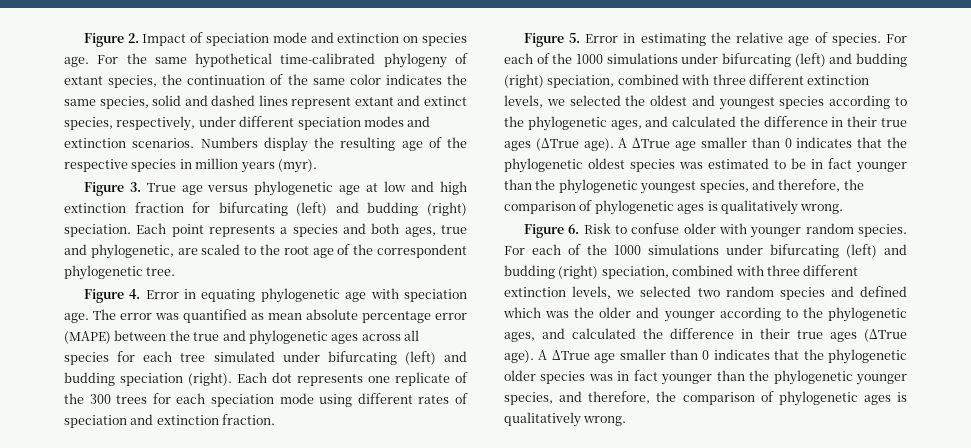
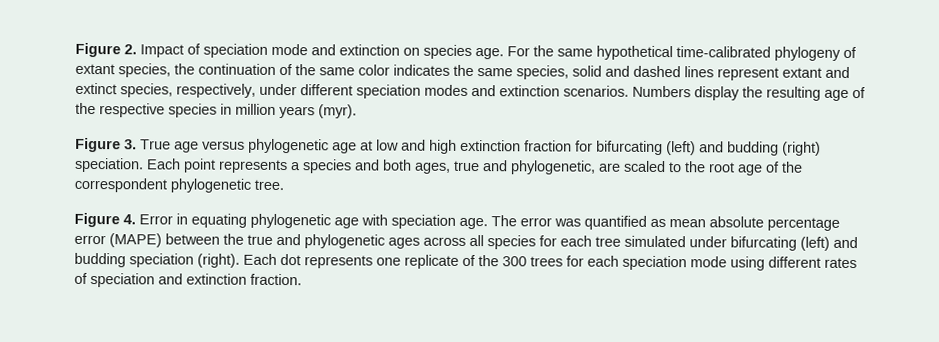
[523,32,908,47] [504,53,907,67] [504,74,870,88] [504,95,907,110] [504,116,907,131] [504,137,907,151] [504,158,907,173] [504,179,864,194] [504,200,844,215] [523,223,907,238] [504,244,907,258] [504,265,859,279] [504,286,907,300] [503,307,907,322] [504,328,907,342] [504,349,907,364] [504,370,907,385] [504,391,907,406] [504,412,627,427] // Figure 5. Error in estimating the relative age of species. For each of the 1000 simulations under bifurcating (left) and budding (right) speciation, combined with three different extinction levels, we selected the oldest and youngest species according to the phylogenetic ages, and calculated the difference in their true ages (ΔTrue age). A ΔTrue age smaller than 0 indicates that the phylogenetic oldest species was estimated to be in fact younger than the phylogenetic youngest species, and therefore, the comparison of phylogenetic ages is qualitatively wrong. // Figure 6. Risk to confuse older with younger random species. For each of the 1000 simulations under bifurcating (left) and budding (right) speciation, combined with three different extinction levels, we selected two random species and defined which was the older and younger according to the phylogenetic ages, and calculated the difference in their true ages (ΔTrue age). A ΔTrue age smaller than 0 indicates that the phylogenetic older species was in fact younger than the phylogenetic younger species, and therefore, the comparison of phylogenetic ages is qualitatively wrong. -> (302, 279) none

